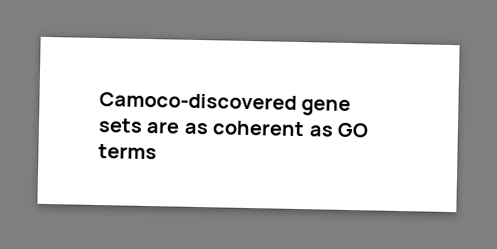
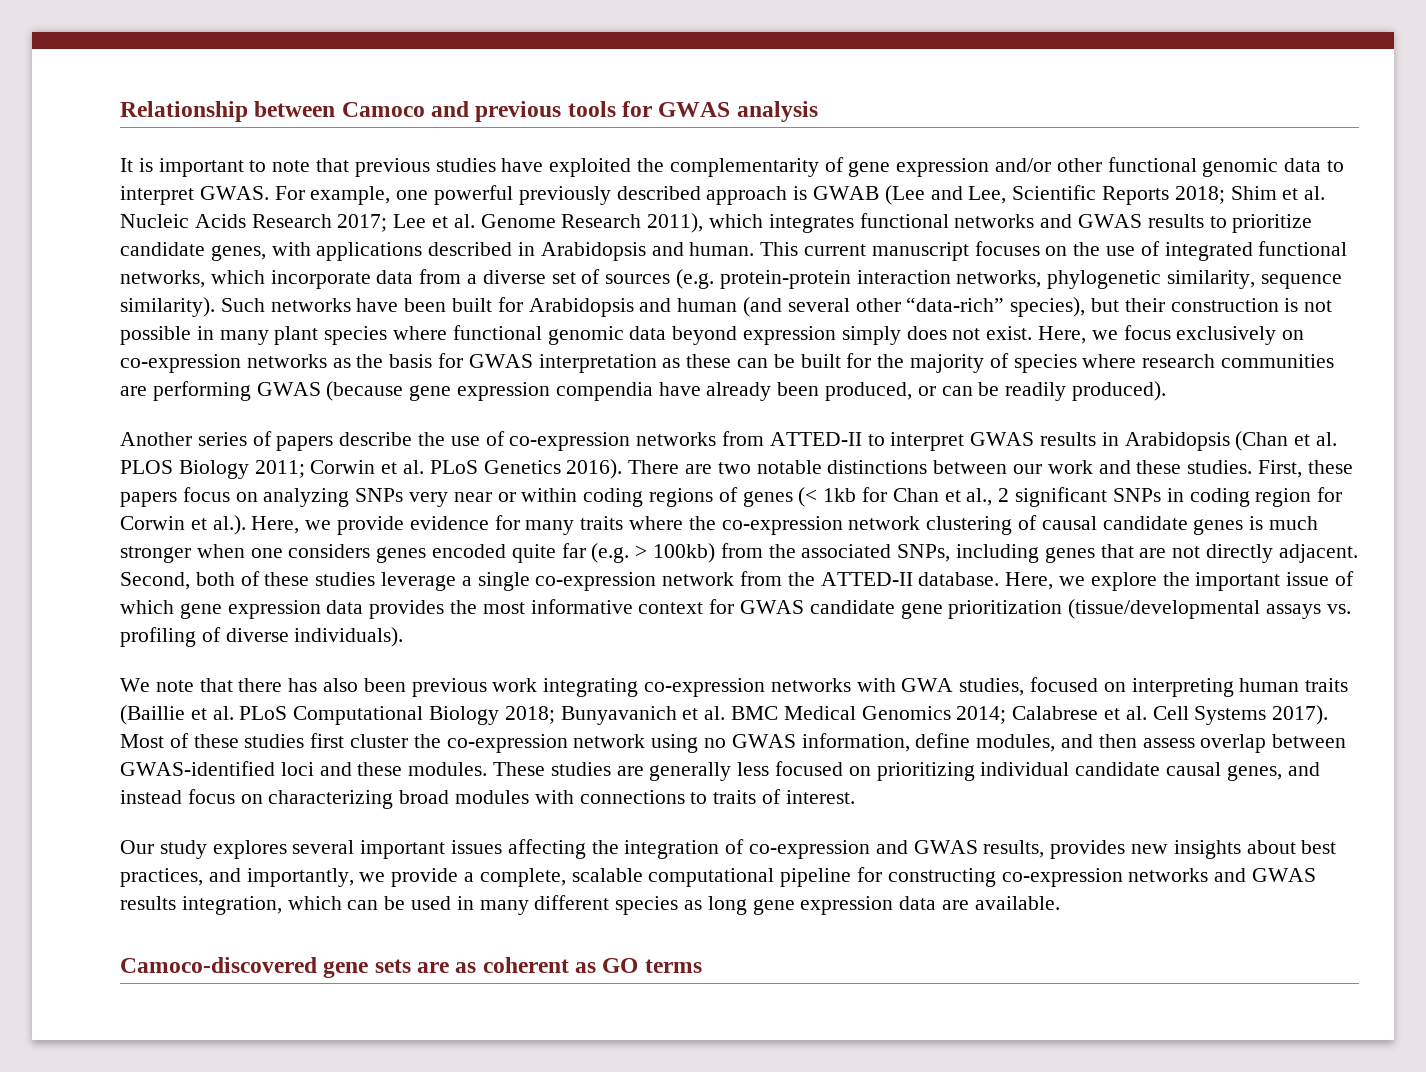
(99, 101) none -> [120,101,818,122] [120,157,1345,177] [120,185,1326,205] [120,213,1313,233] [120,241,1348,261] [120,269,1342,289] [120,297,1333,317] [120,325,1305,345] [120,353,1335,373] [120,381,1167,401] [120,431,1338,451] [120,459,1353,479] [120,487,1343,507] [120,515,1319,535] [120,543,1358,563] [120,571,1355,591] [120,599,1351,619] [120,627,404,647] [120,677,1349,697] [120,705,1329,725] [120,733,1347,753] [120,761,1320,781] [120,789,855,809] [120,839,1337,859] [120,867,1317,887] [120,895,1060,915] Relationship between Camoco and previous tools for GWAS analysis // It is important to note that previous studies have exploited the complementarity of gene expression and/or other functional genomic data to interpret GWAS. For example, one powerful previously described approach is GWAB (Lee and Lee, Scientific Reports 2018; Shim et al. Nucleic Acids Research 2017; Lee et al. Genome Research 2011), which integrates functional networks and GWAS results to prioritize candidate genes, with applications described in Arabidopsis and human. This current manuscript focuses on the use of integrated functional networks, which incorporate data from a diverse set of sources (e.g. protein-protein interaction networks, phylogenetic similarity, sequence similarity). Such networks have been built for Arabidopsis and human (and several other “data-rich” species), but their construction is not possible in many plant species where functional genomic data beyond expression simply does not exist. Here, we focus exclusively on co-expression networks as the basis for GWAS interpretation as these can be built for the majority of species where research communities are performing GWAS (because gene expression compendia have already been produced, or can be readily produced). // Another series of papers describe the use of co-expression networks from ATTED-II to interpret GWAS results in Arabidopsis (Chan et al. PLOS Biology 2011; Corwin et al. PLoS Genetics 2016). There are two notable distinctions between our work and these studies. First, these papers focus on analyzing SNPs very near or within coding regions of genes (< 1kb for Chan et al., 2 significant SNPs in coding region for Corwin et al.). Here, we provide evidence for many traits where the co-expression network clustering of causal candidate genes is much stronger when one considers genes encoded quite far (e.g. > 100kb) from the associated SNPs, including genes that are not directly adjacent. Second, both of these studies leverage a single co-expression network from the ATTED-II database. Here, we explore the important issue of which gene expression data provides the most informative context for GWAS candidate gene prioritization (tissue/developmental assays vs. profiling of diverse individuals). // We note that there has also been previous work integrating co-expression networks with GWA studies, focused on interpreting human traits (Baillie et al. PLoS Computational Biology 2018; Bunyavanich et al. BMC Medical Genomics 2014; Calabrese et al. Cell Systems 2017). Most of these studies first cluster the co-expression network using no GWAS information, define modules, and then assess overlap between GWAS-identified loci and these modules. These studies are generally less focused on prioritizing individual candidate causal genes, and instead focus on characterizing broad modules with connections to traits of interest. // Our study explores several important issues affecting the integration of co-expression and GWAS results, provides new insights about best practices, and importantly, we provide a complete, scalable computational pipeline for constructing co-expression networks and GWAS results integration, which can be used in many different species as long gene expression data are available. //

